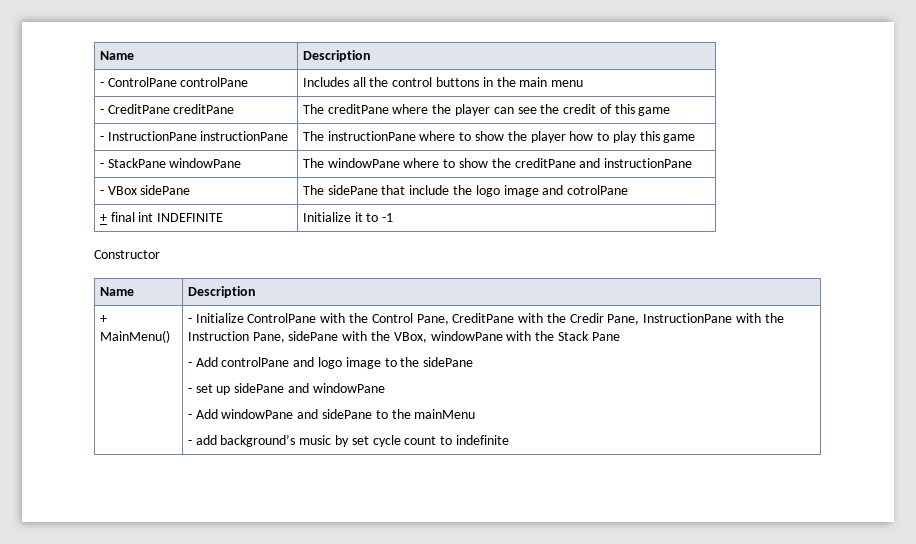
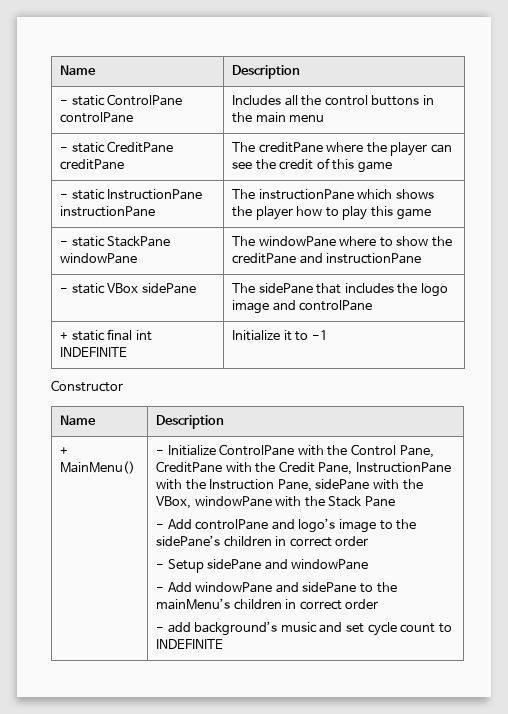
(104, 84) none -> [71,95,105,106] static
(104, 111) none -> [71,142,105,153] static
(104, 138) none -> [71,189,105,200] static
[419,131,504,141] where to show -> [357,189,434,200] which shows
(104, 165) none -> [71,236,105,247] static
(104, 192) none -> [71,283,105,294] static
[409,185,450,195] include -> [344,283,394,294] includes
[567,185,629,195] [99,214,107,222] cotrolPane // + -> [299,300,373,311] [60,330,105,341] controlPane // + static
[569,313,604,323] Credir -> [278,461,315,473] Credit
[317,357,342,369] logo -> [298,518,336,533] logo’s
[423,357,474,367] [187,384,231,395] sidePane // - set up -> [156,535,369,547] [156,559,204,573] sidePane’s children in correct order // - Setup
[414,409,476,419] mainMenu -> [156,598,379,610] mainMenu’s children in correct order
[334,435,349,447] by -> [319,622,343,633] and
[455,435,509,445] indefinite -> [156,639,224,649] INDEFINITE

